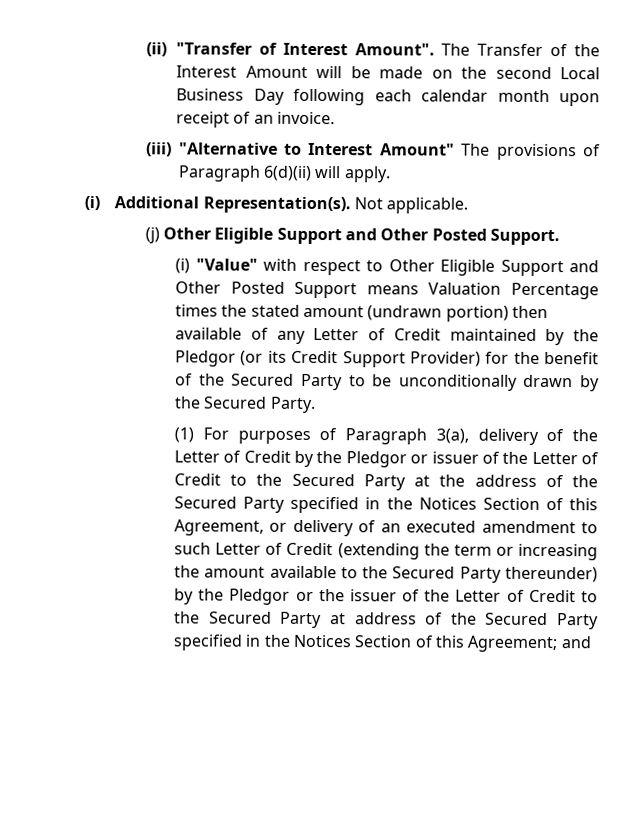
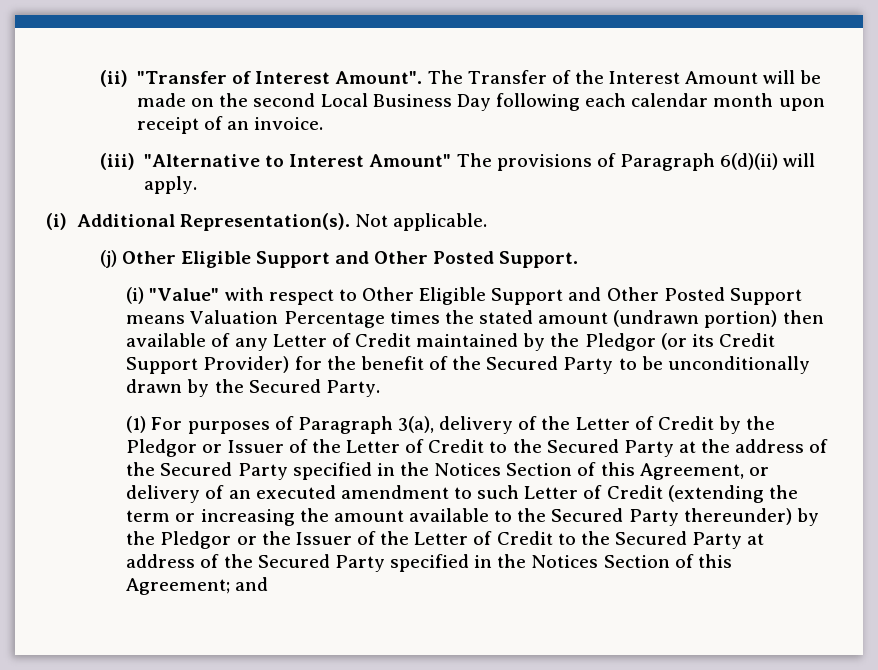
[431,451,479,464] issuer -> [227,440,284,453] Issuer
[349,589,397,602] issuer -> [295,532,352,545] Issuer

